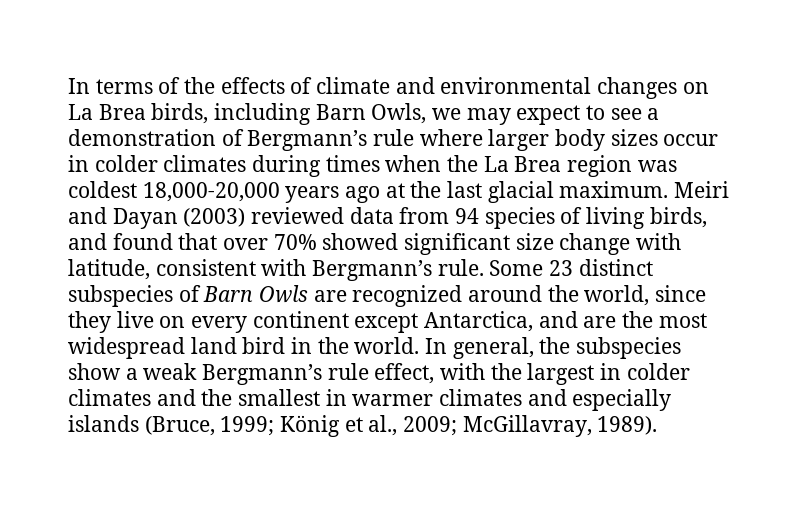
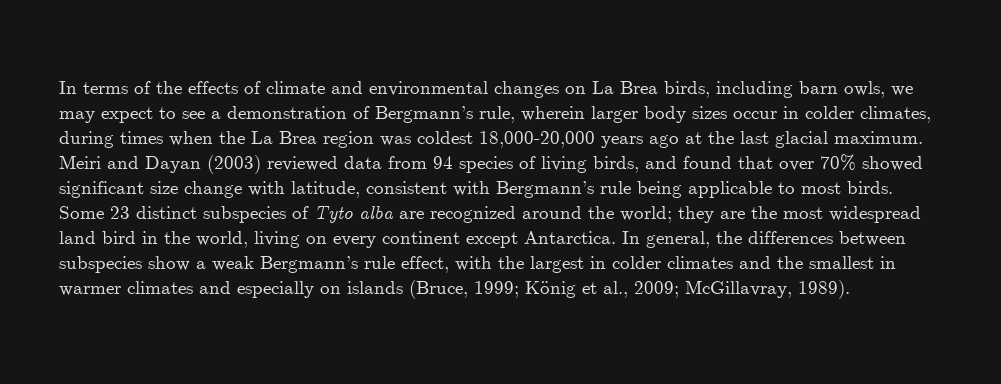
[315,103,427,124] Barn Owls, -> [799,81,885,98] barn owls,
[373,129,483,146] rule where -> [479,106,585,123] rule, wherein
[163,155,247,172] climates -> [860,106,931,123] climates,
[437,259,484,276] rule. -> [600,181,893,198] rule being applicable to most birds.
[203,285,309,303] Barn Owls -> [314,205,394,223] Tyto alba
[584,285,707,306] [68,311,578,333] world, since they live on every continent except Antarctica, and -> [620,206,714,223] world; they
[354,337,420,354] world. -> [196,231,616,248] world, living on every continent except Antarctica.
(571, 345) none -> [748,231,906,246] differences between
(672, 400) none -> [320,286,341,294] on

